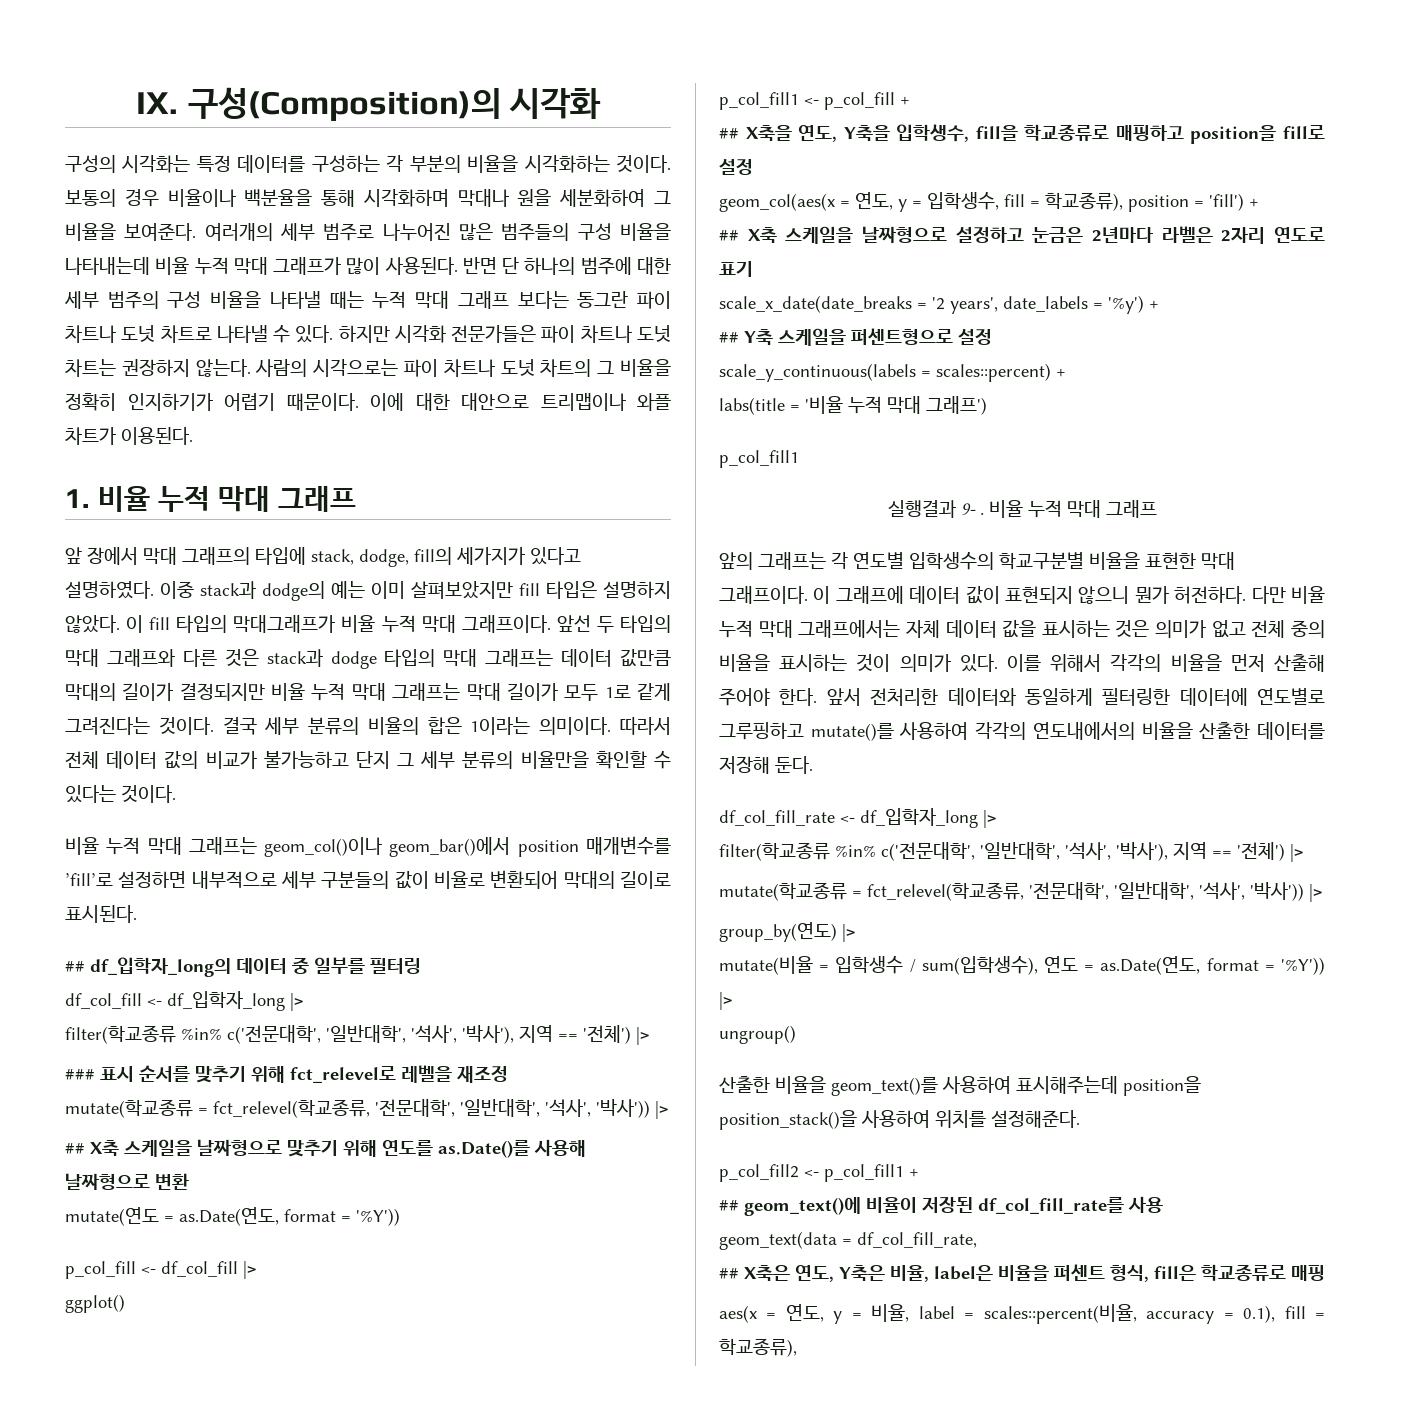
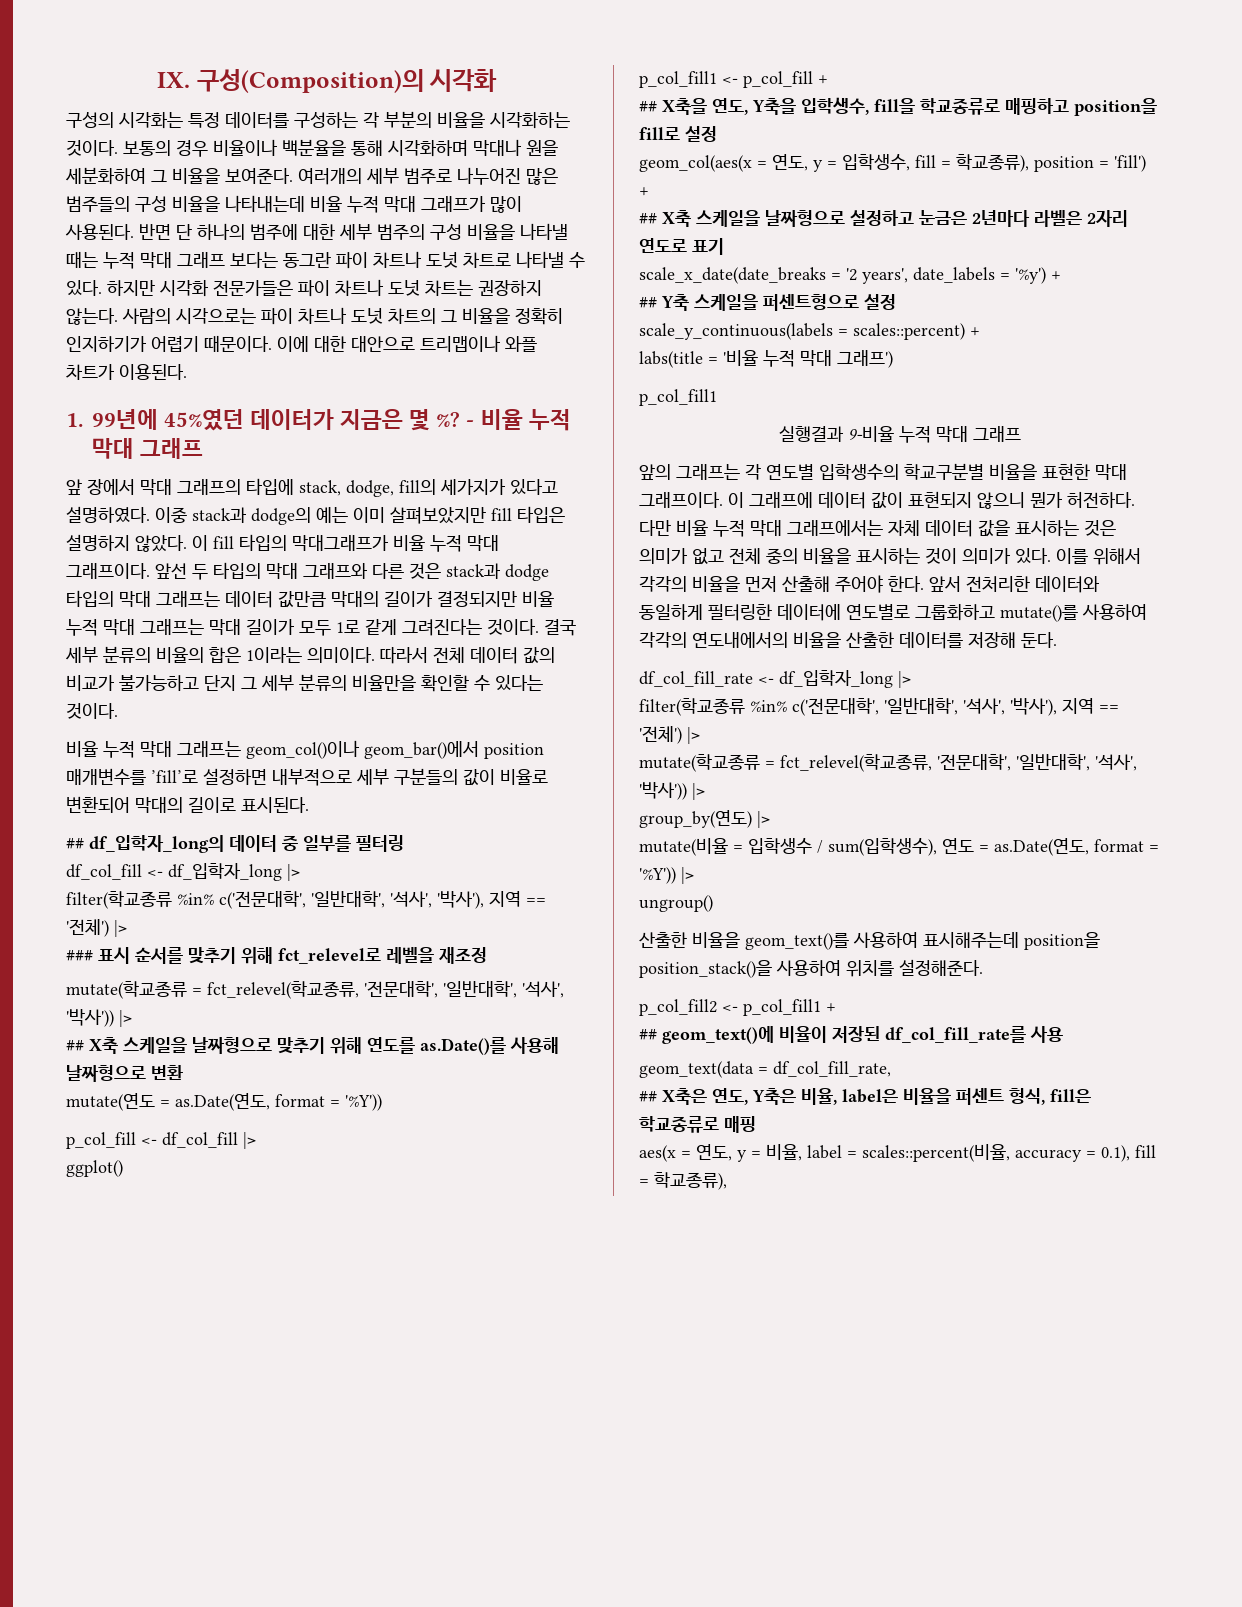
(89, 498) none -> [92,409,475,431] 99년에 45%였던 데이터가 지금은 몇 %? -
[960,500,1023,518] 9- . 비율 -> [847,426,894,442] 9-비율
[719,722,804,740] 그루핑하고 -> [915,603,995,621] 그룹화하고

